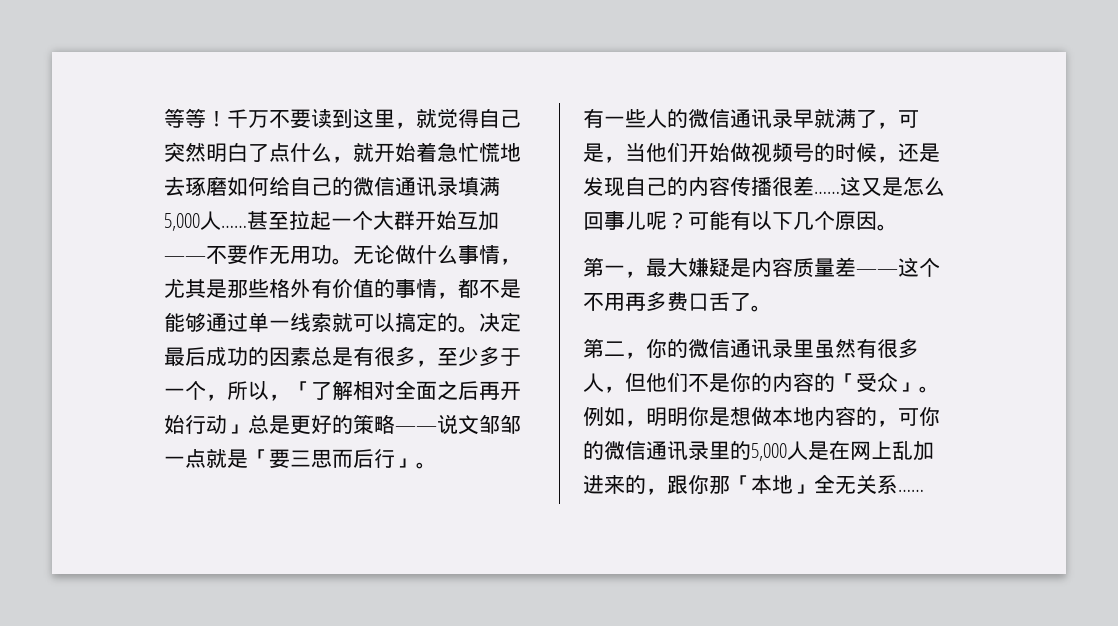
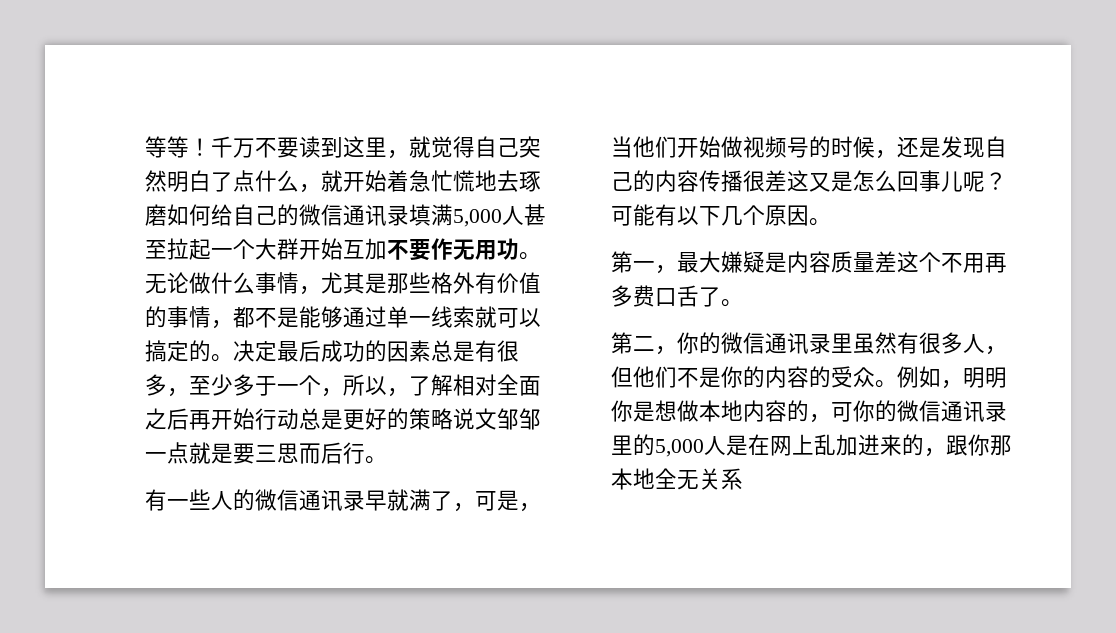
[221,225,247,228] …… -> (524, 215) none
[164,256,206,262] —— -> (387, 249) none
[290,381,311,398] 「 -> (409, 392) none
[227,424,248,434] 」 -> (299, 419) none
[395,426,437,432] —— -> (453, 419) none
[248,449,269,466] 「 -> (233, 453) none
[395,458,416,468] 」 -> (365, 453) none
[814,191,840,194] …… -> (787, 181) none
[856,269,898,275] —— -> (897, 262) none
[835,372,919,393] 「受众」 -> [831,366,875,388] 受众
[730,474,814,494] 「本地」 -> [611,468,655,490] 本地
[898,489,924,492] …… -> (743, 479) none

